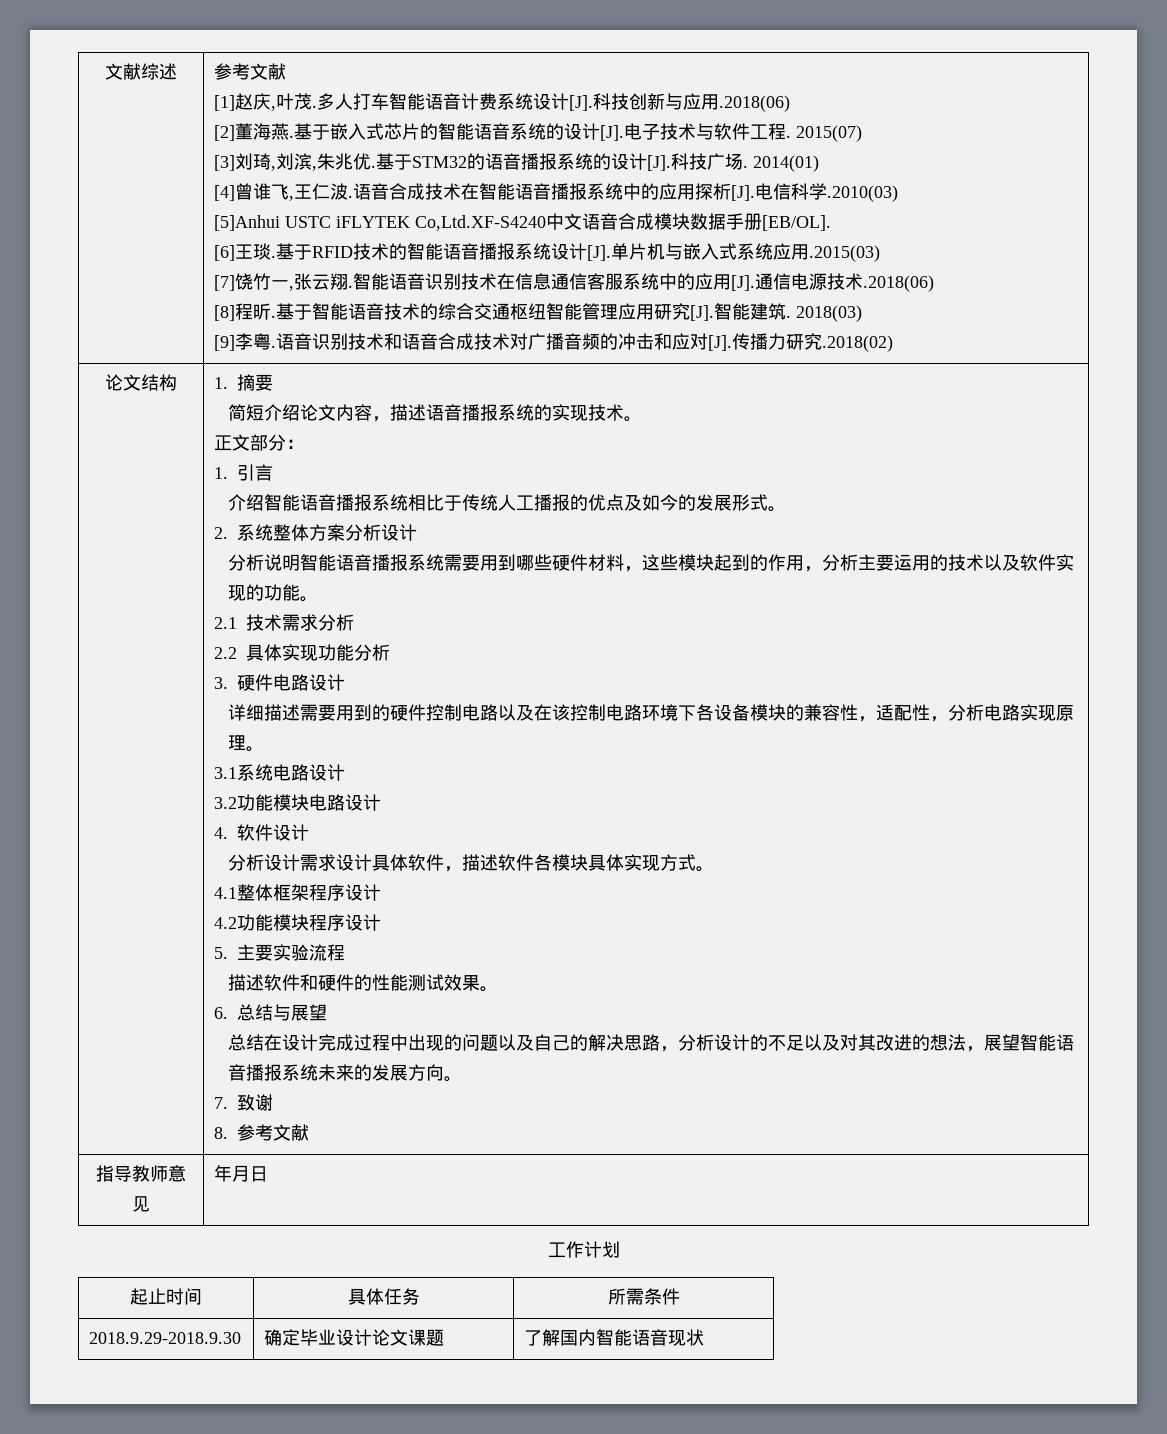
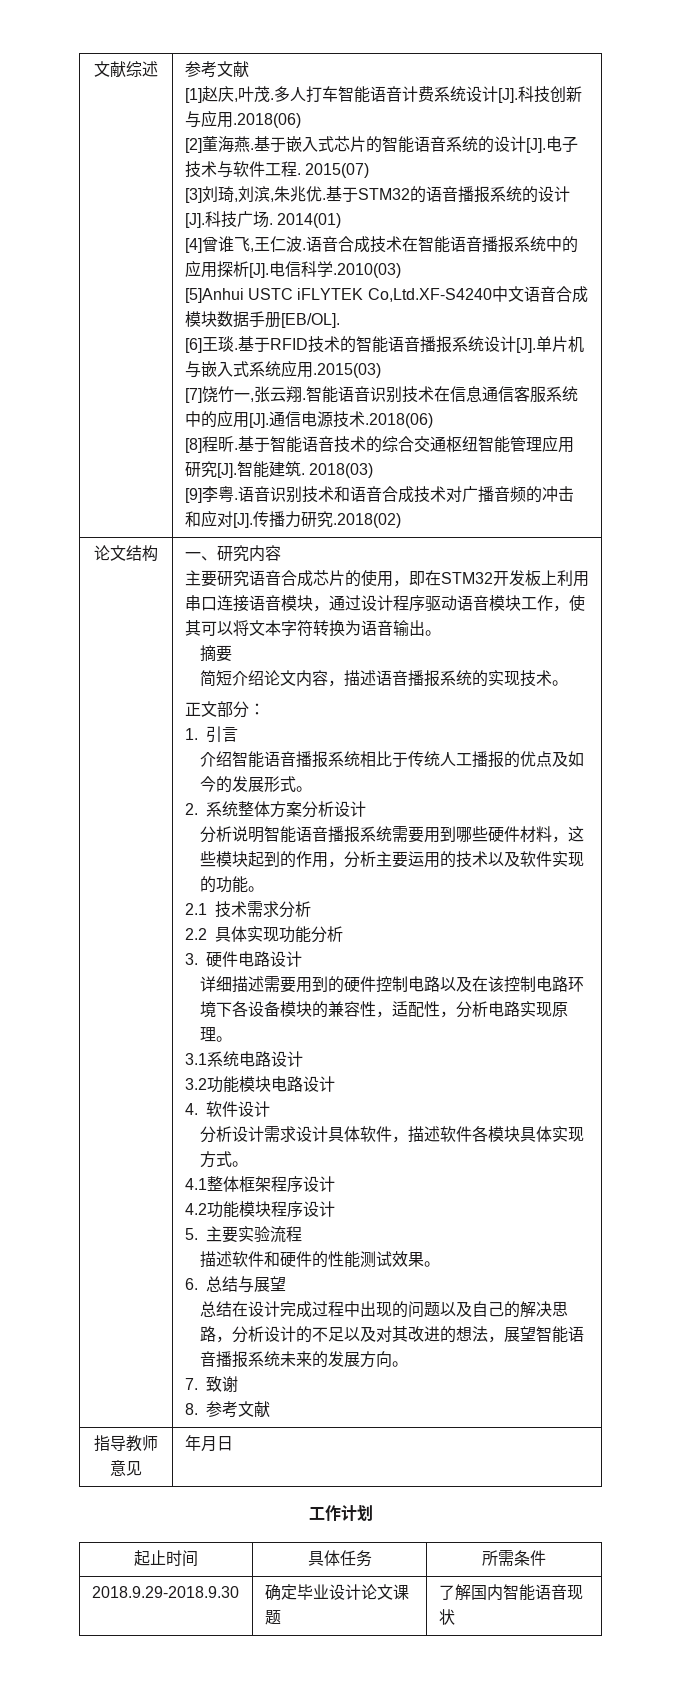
[214,377,229,389] 1. -> [184,545,281,562] [184,570,589,587] [184,595,585,612] [184,620,441,637] 一、研究内容 // 主要研究语音合成芯片的使用，即在STM32开发板上利用串口连接语音模块，通过设计程序驱动语音模块工作，使其可以将文本字符转换为语音输出。 //

